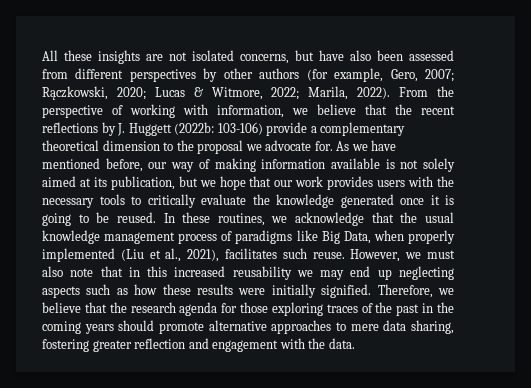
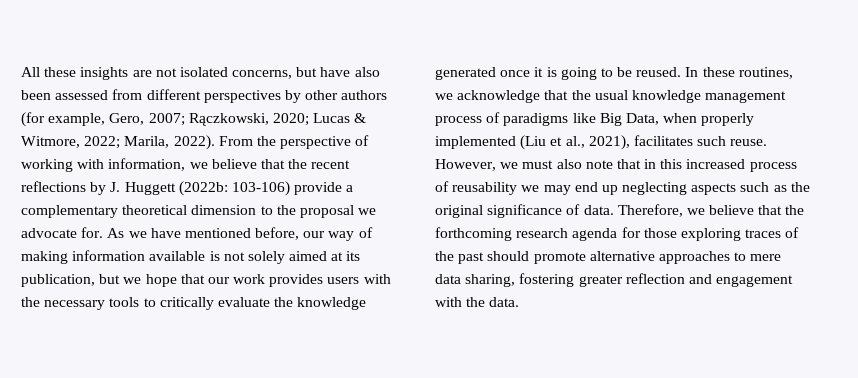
(226, 271) none -> [749,162,797,172] [435,181,449,192] process of
[134,284,372,298] how these results were initially signified. -> [790,182,810,192] [435,204,614,218] the original significance of data.
(127, 307) none -> [435,227,512,241] forthcoming
[422,302,455,313] [42,321,114,334] in the coming years -> (485, 258) none

